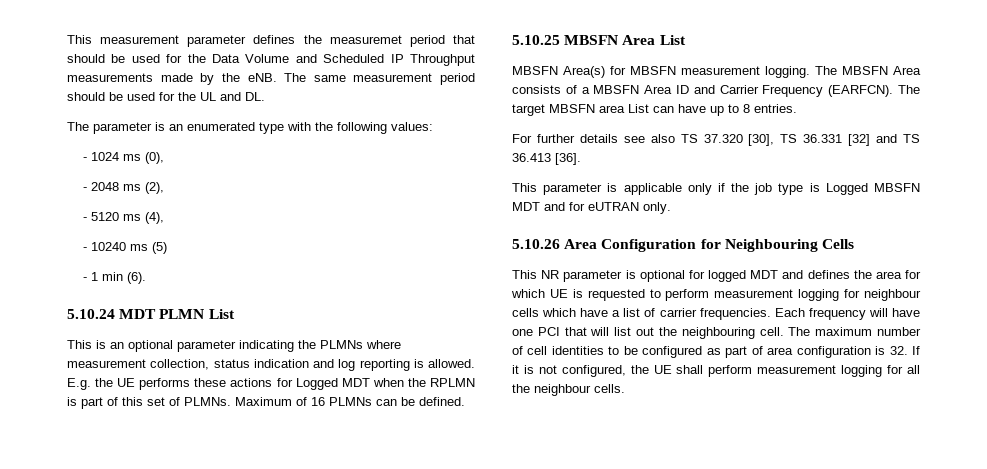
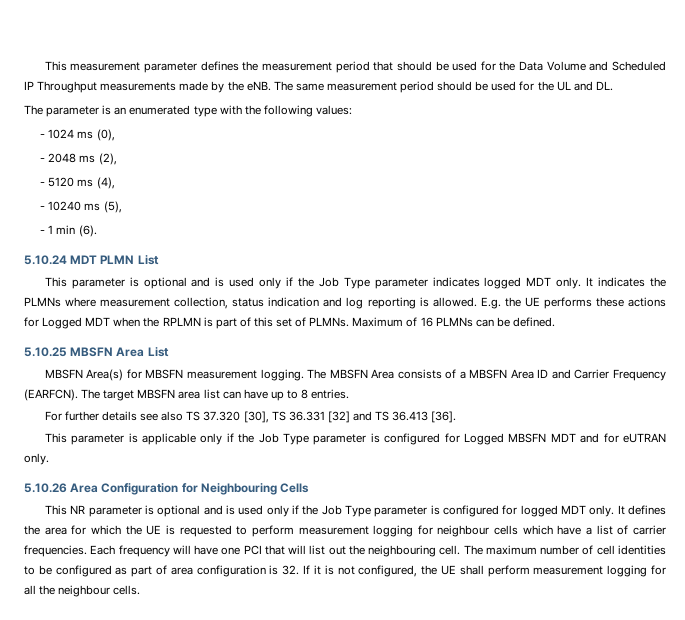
[329,35,402,44] measuremet -> [261,62,332,71] measurement
[152,242,168,254] (5) -> [103,201,122,213] (5),
[96,340,294,352] is an optional parameter indicating -> [71,277,646,289] parameter is optional and is used only if the Job Type parameter indicates logged MDT only. It indicates
[628,104,649,113] List -> [203,389,220,399] list
[754,183,820,195] job type is -> [258,433,460,445] Job Type parameter is configured for
(685, 276) none -> [203,505,499,517] and is used only if the Job Type parameter is configured
[782,270,804,279] and -> [589,505,625,517] only. It
(545, 293) none -> [125,525,142,535] the

